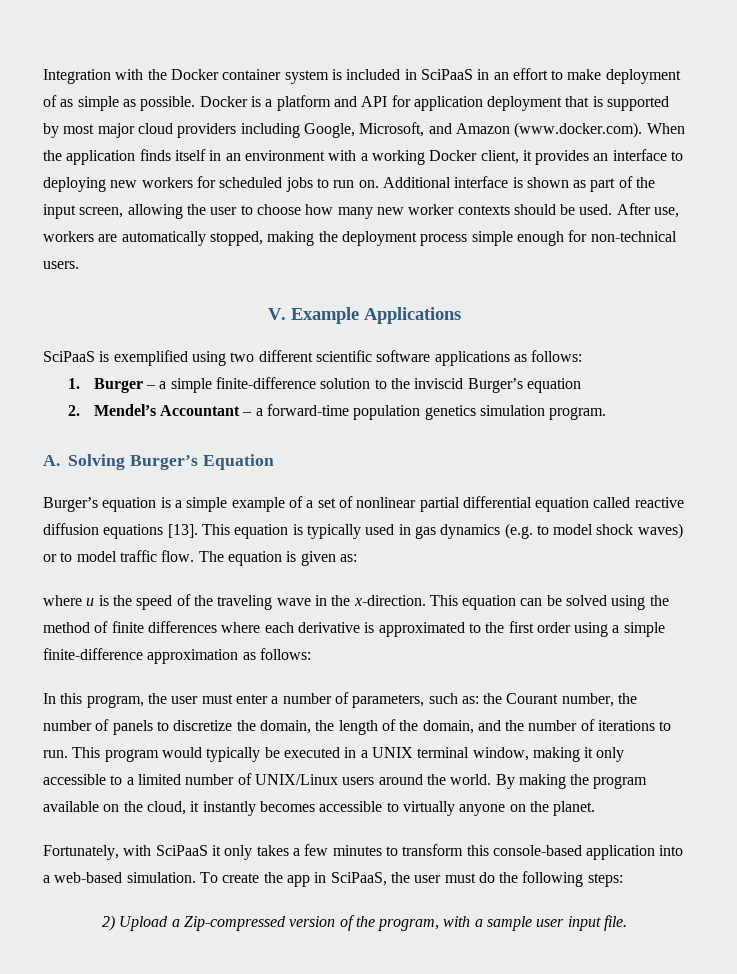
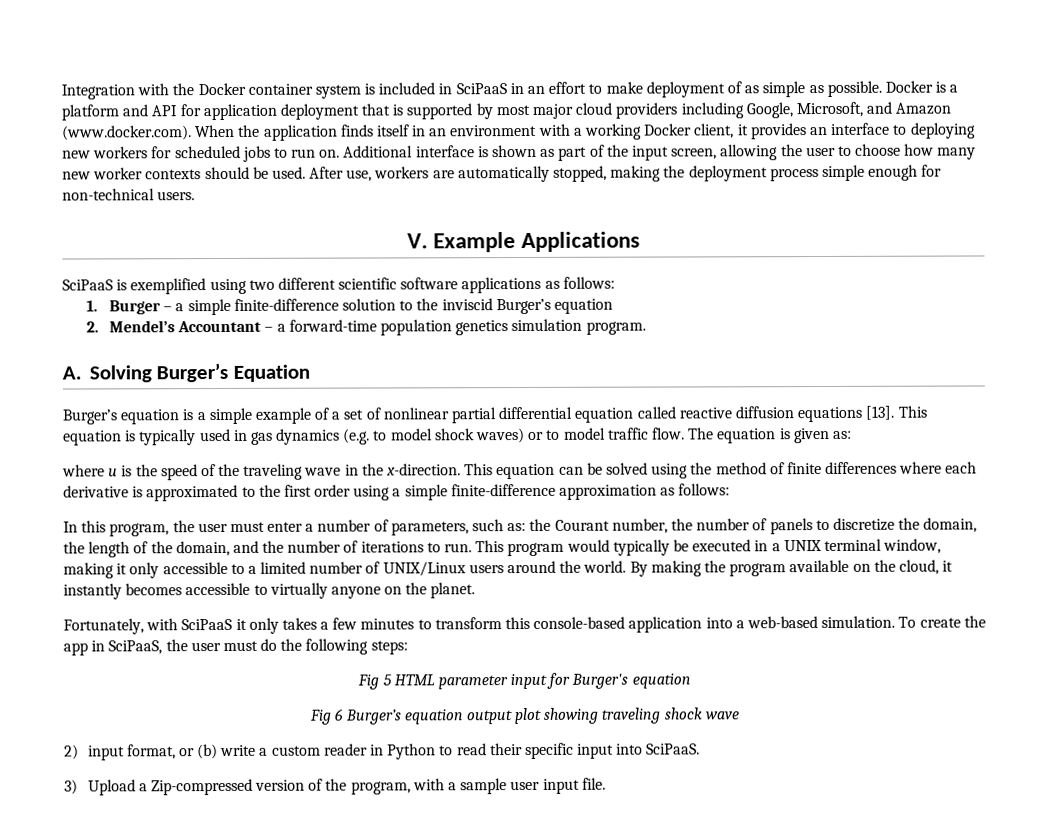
[101,915,115,931] 2) -> [357,672,691,690] [309,707,739,725] [64,742,701,761] [64,779,78,795] Fig 5 HTML parameter input for Burger's equation // Fig 6 Burger’s equation output plot showing traveling shock wave // 2) input format, or (b) write a custom reader in Python to read their specific input into SciPaaS. // 3)

